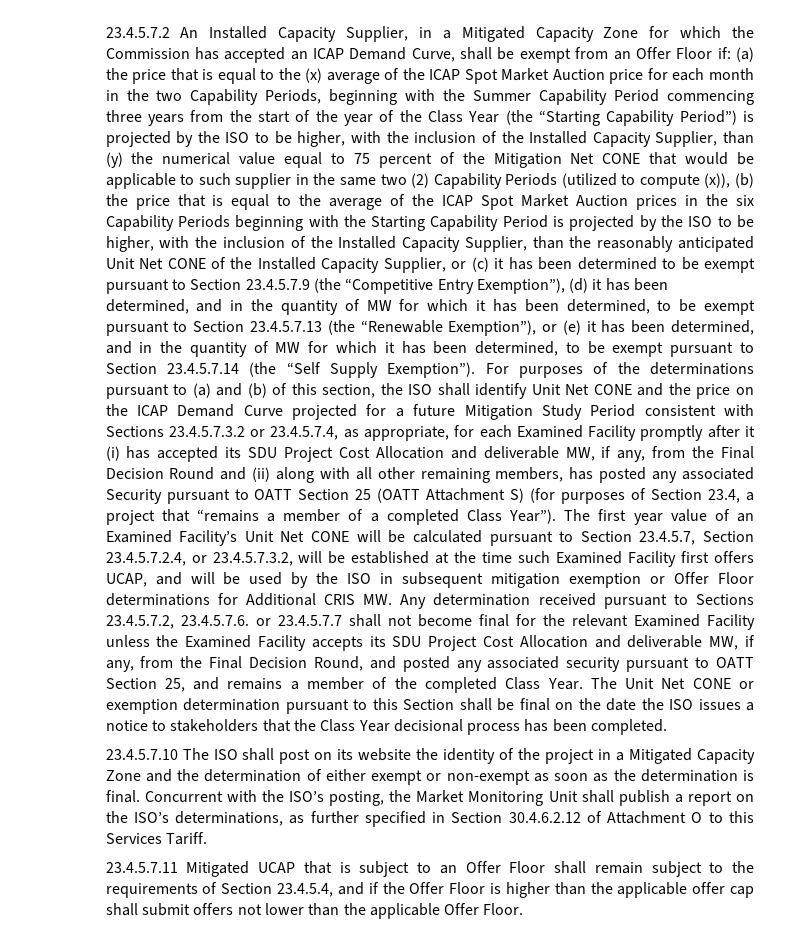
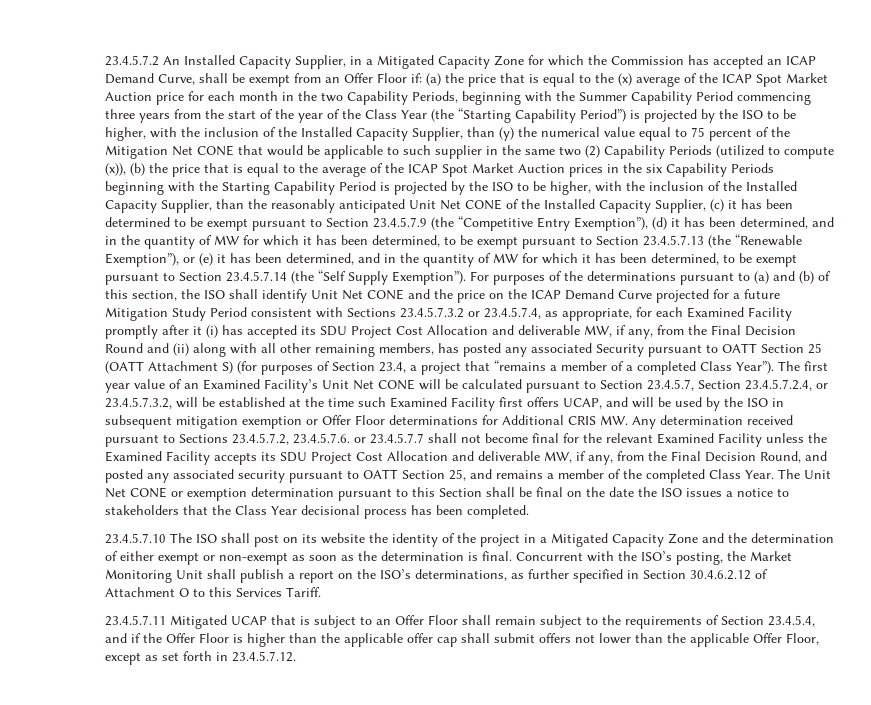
[451,261,467,269] or -> (707, 206) none
[483,903,524,915] Floor. -> [786,633,820,645] [105,651,297,665] Floor, except as set forth in 23.4.5.7.12.

